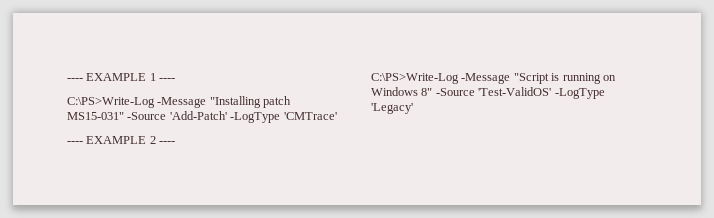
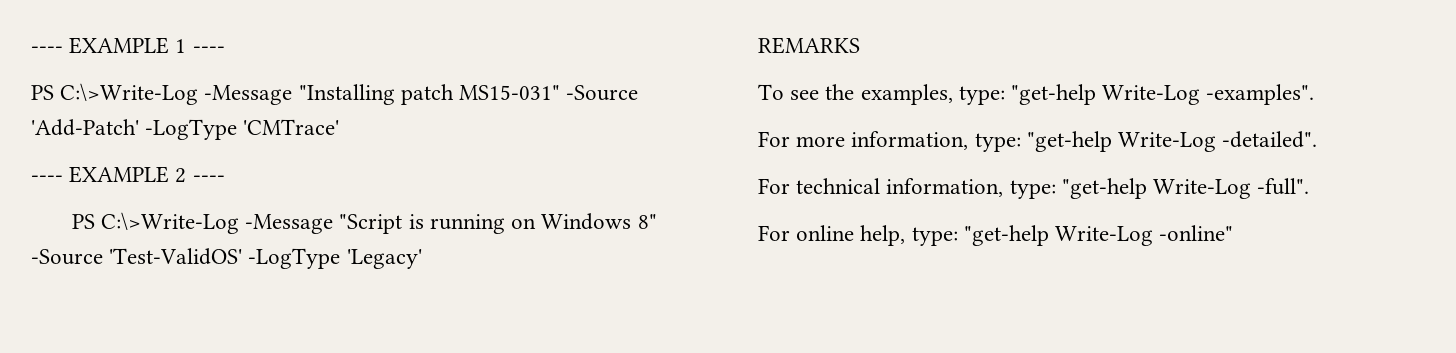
[67,97,155,108] C:\PS>Write-Log -> [31,83,199,105] PS C:\>Write-Log
[371,73,459,84] C:\PS>Write-Log -> [71,212,240,234] PS C:\>Write-Log
(413, 108) none -> [758,37,860,54] [758,84,1315,105] [758,131,1318,152] [758,178,1310,199] [758,225,1234,246] // REMARKS // To see the examples, type: "get-help Write-Log -examples". // For more information, type: "get-help Write-Log -detailed". // For technical information, type: "get-help Write-Log -full". // For online help, type: "get-help Write-Log -online"

